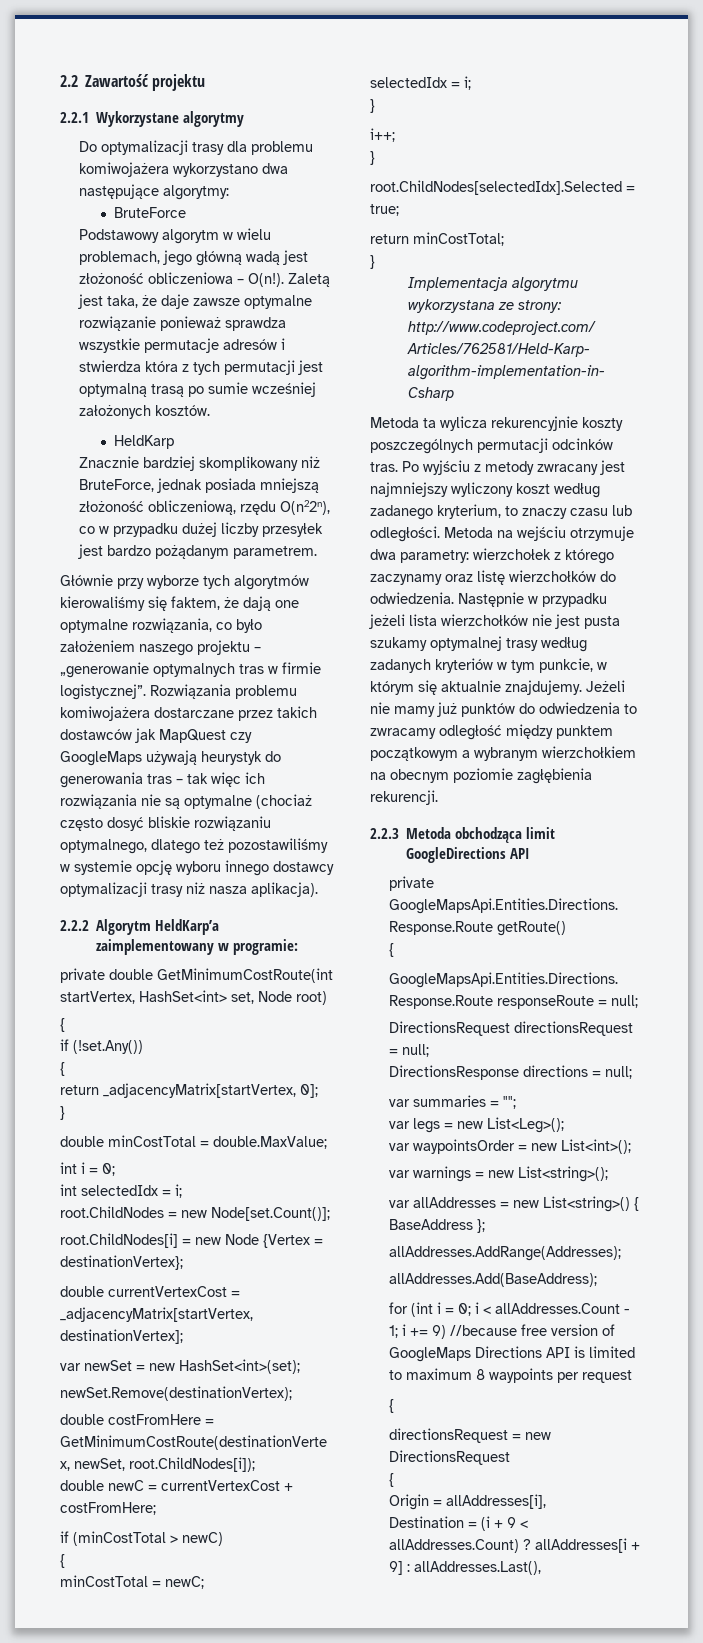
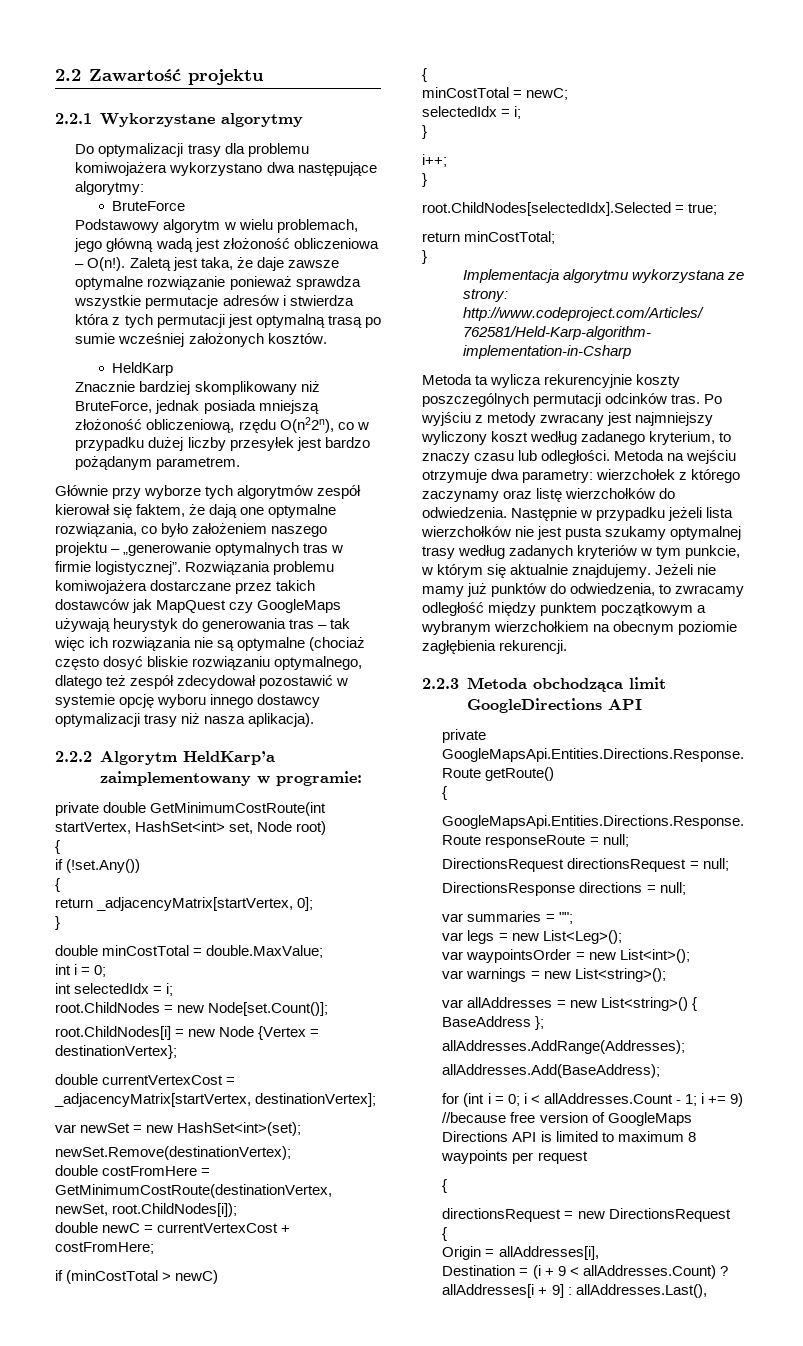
[60,596,145,611] kierowaliśmy -> [317,485,362,499] [55,504,110,515] zespół kierował
[228,838,328,853] pozostawiliśmy -> [130,675,334,689] zespół zdecydował pozostawić
[539,702,620,714] odwiedzenia -> [570,583,656,596] odwiedzenia,

